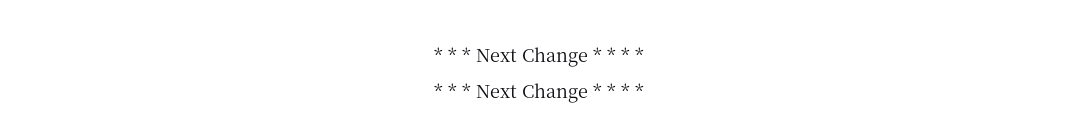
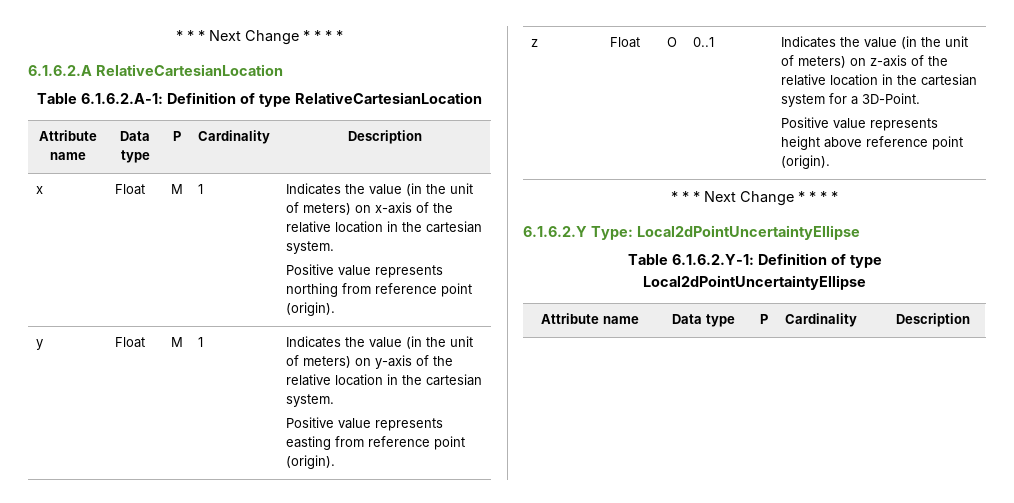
[434,47,644,67] [434,83,644,103] * * * Next Change * * * * // * * * Next Change * * * * -> [176,30,343,45] [28,64,283,76] [37,92,482,107] [39,130,97,141] [50,152,86,160] [120,131,150,141] [120,150,150,163] [172,131,181,141] [197,130,270,144] [347,130,422,144] [35,186,43,194] [114,184,145,195] [170,184,183,194] [197,184,203,194] [285,183,473,196] [285,202,453,215] [285,221,482,233] [285,241,334,254] [285,264,443,278] [285,283,472,297] [285,302,335,316] [35,339,43,350] [114,337,145,348] [170,337,183,347] [197,337,203,347] [285,336,473,349] [285,355,453,369] [285,374,482,386] [285,394,334,407] [285,417,443,431] [285,436,465,450] [285,455,335,469] [530,39,538,47] [609,37,640,48] [666,37,677,47] [692,37,714,47] [780,36,968,49] [780,55,948,68] [780,74,977,86] [780,93,920,107] [780,117,938,131] [780,136,963,150] [780,155,830,169] [671,191,838,206] [523,225,860,240] [627,253,882,268] [643,275,866,290] [541,313,639,324] [671,314,735,327] [759,314,768,324] [784,313,857,327] [896,313,970,327] * * * Next Change * * * * // 6.1.6.2.A RelativeCartesianLocation // Table 6.1.6.2.A-1: Definition of type RelativeCartesianLocation // Attribute name | Data type | P | Cardinality | Description // x | Float | M | 1 | Indicates the value (in the unit of meters) on x-axis of the relative location in the cartesian system. // Positive value represents northing from reference point (origin). // y | Float | M | 1 | Indicates the value (in the unit of meters) on y-axis of the relative location in the cartesian system. // Positive value represents easting from reference point (origin). // z | Float | O | 0..1 | Indicates the value (in the unit of meters) on z-axis of the relative location in the cartesian system for a 3D-Point. // Positive value represents height above reference point (origin). // * * * Next Change * * * * // 6.1.6.2.Y Type: Local2dPointUncertaintyEllipse // Table 6.1.6.2.Y-1: Definition of type Local2dPointUncertaintyEllipse // Attribute name | Data type | P | Cardinality | Description

